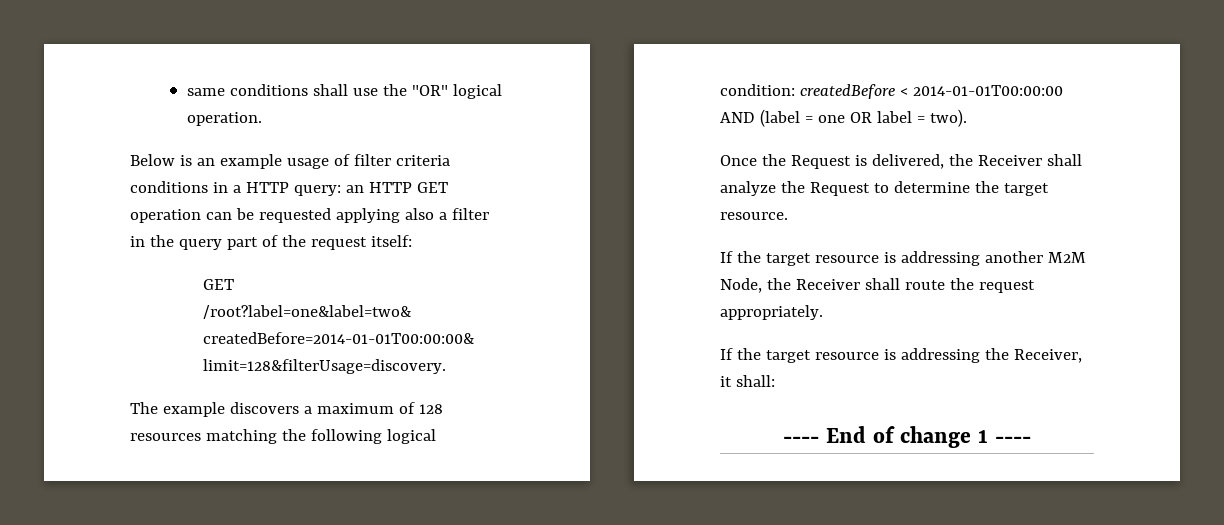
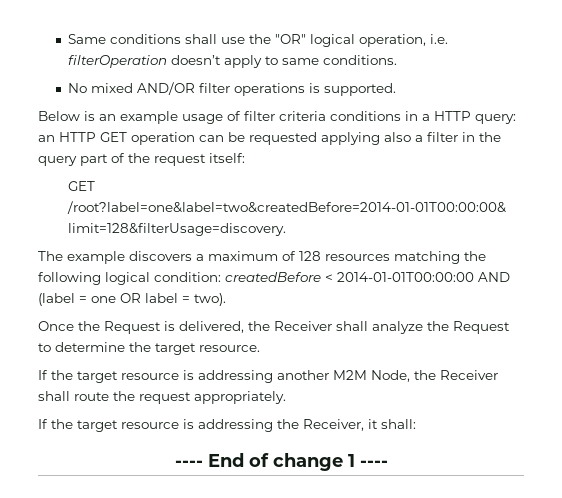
[186,88,225,96] same -> [67,34,106,44] Same
[186,112,262,126] operation. -> [358,34,448,47] [67,55,397,68] [67,82,396,96] operation, i.e. filterOperation doesn’t apply to same conditions. // No mixed AND/OR filter operations is supported.

